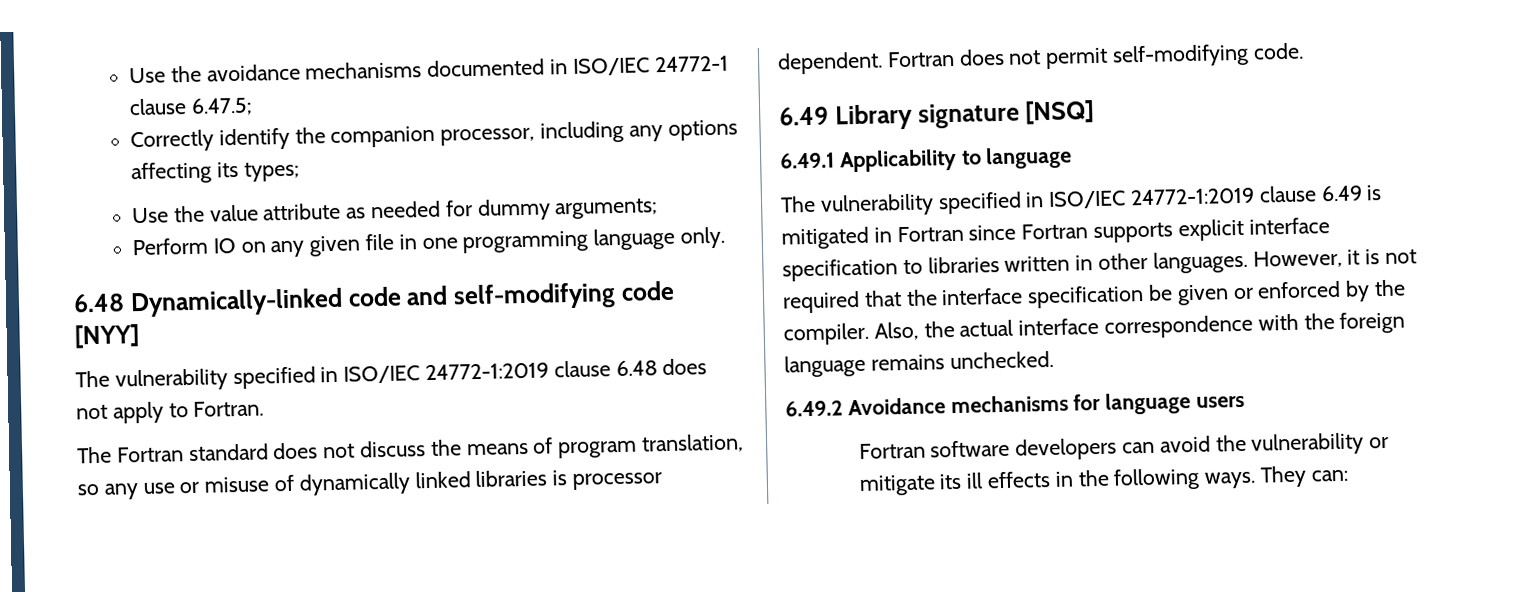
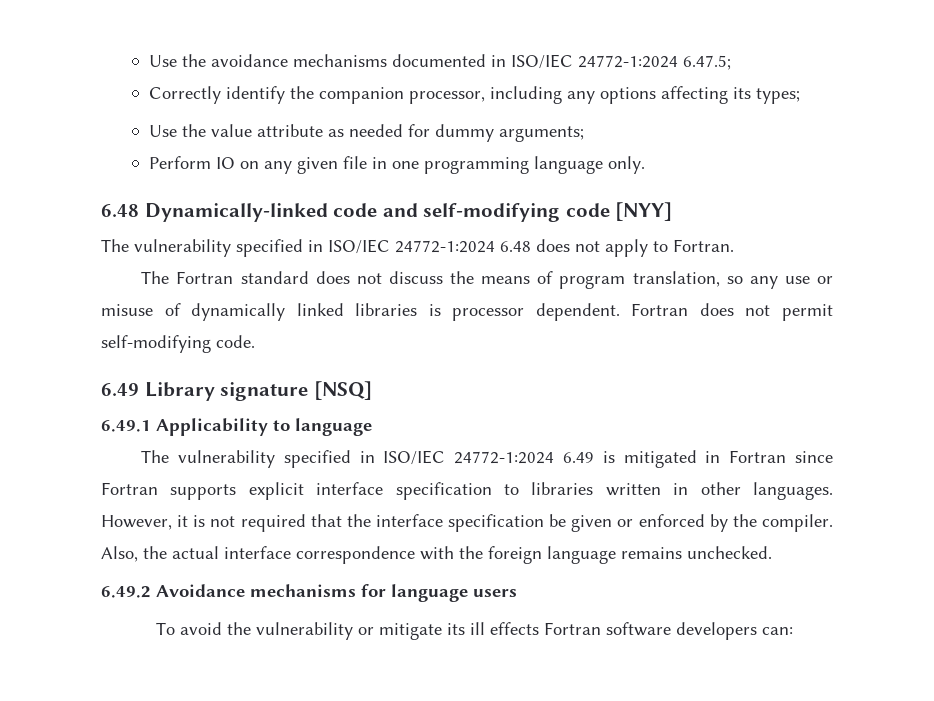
[653,55,729,73] [128,98,187,116] 24772-1 clause -> [577,55,678,68] 24772-1:2024
[425,360,611,381] 24772-1:2019 clause -> [395,240,495,253] 24772-1:2024
[1130,185,1317,206] 24772-1:2019 clause -> [454,451,555,464] 24772-1:2024
[858,437,1156,461] Fortran software developers can -> [155,622,175,635] To
[1054,465,1308,491] in the following ways. They -> [543,622,757,640] Fortran software developers

